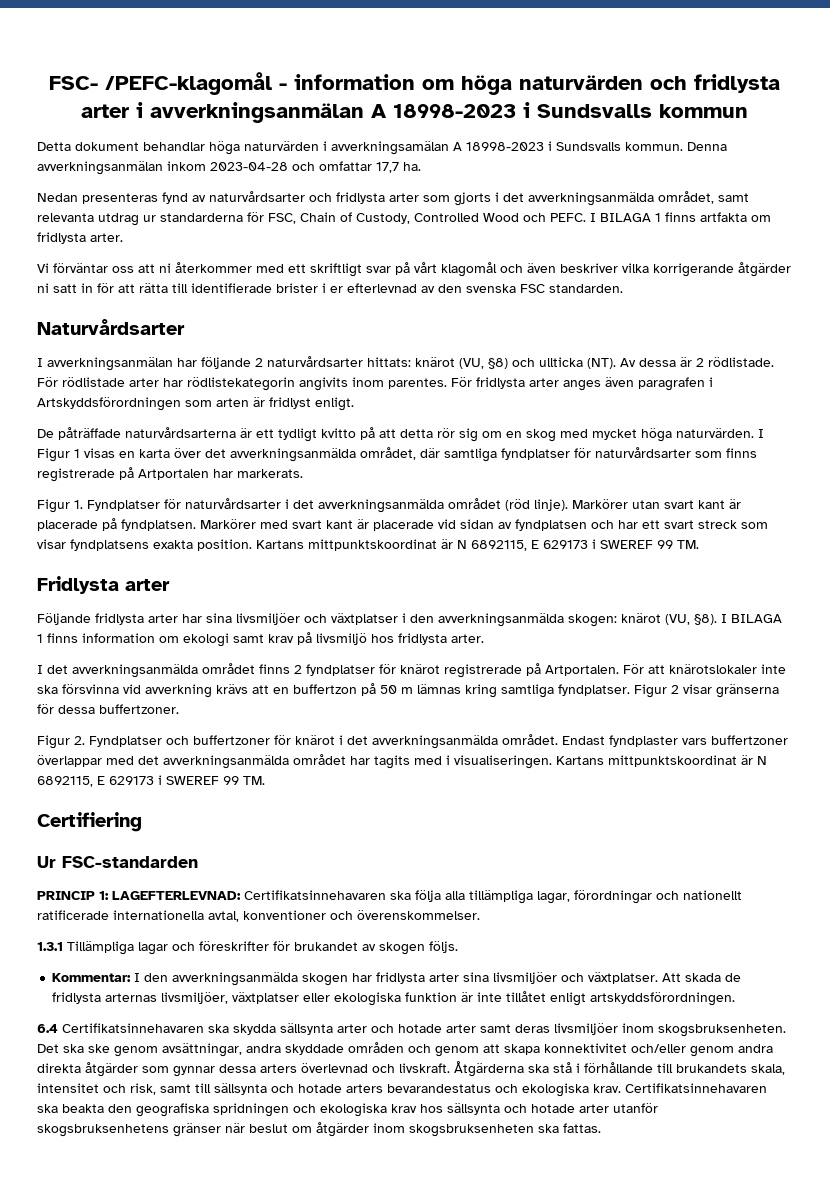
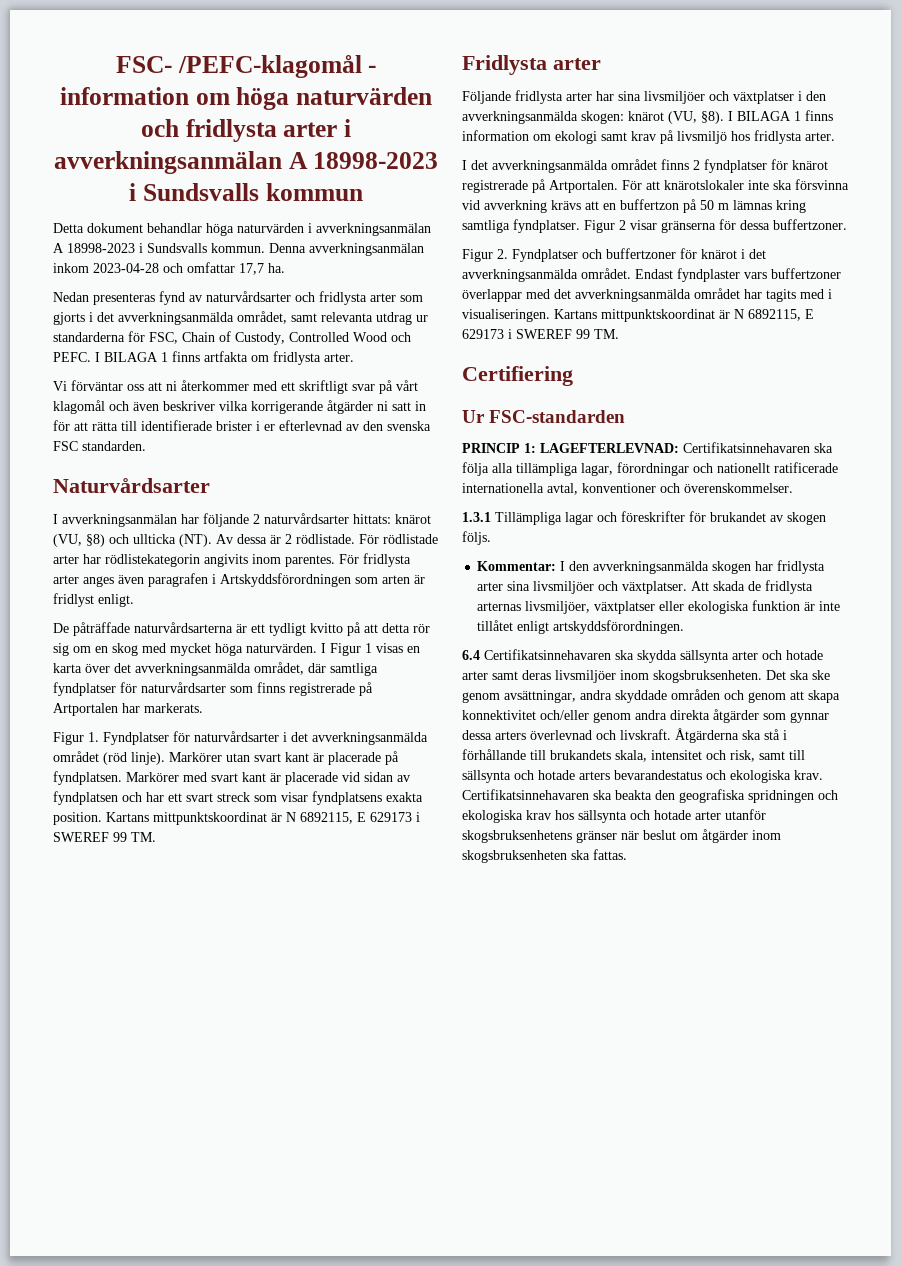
[331,141,449,155] avverkningsamälan -> [316,223,431,236] avverkningsanmälan

